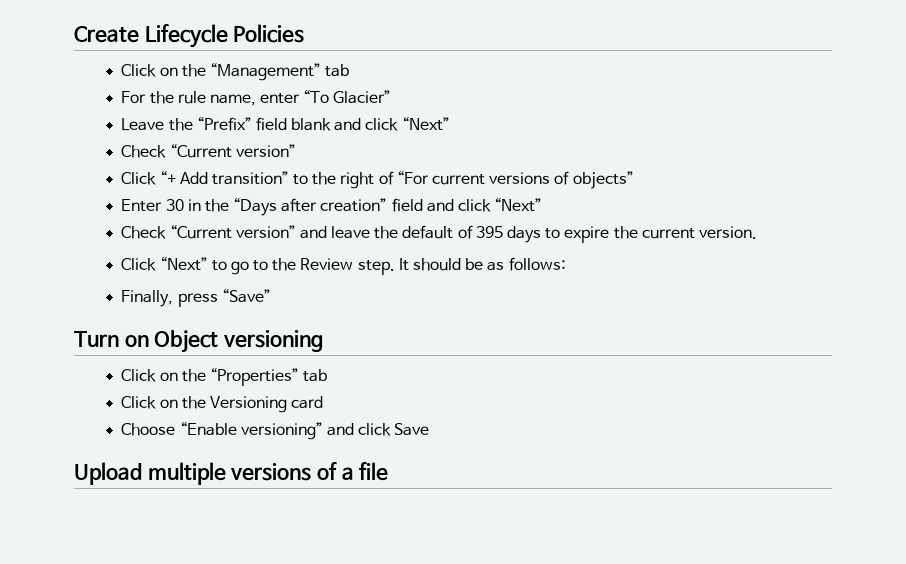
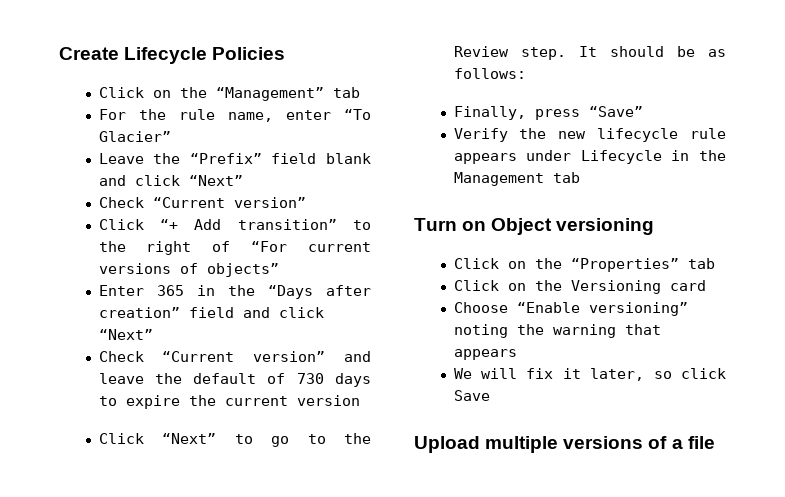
[165,199,184,211] 30 -> [156,285,184,296] 365
[475,226,503,238] 395 -> [296,373,324,384] 730
[698,226,757,239] version. -> [296,395,360,406] version
(271, 296) none -> [453,128,726,142] [453,150,726,164] [453,172,580,186] // Verify the new lifecycle rule appears under Lifecycle in the Management tab
[326,423,354,436] and -> [453,324,661,338] [453,349,517,360] [453,368,672,381] noting the warning that appears // We will fix it later, so

